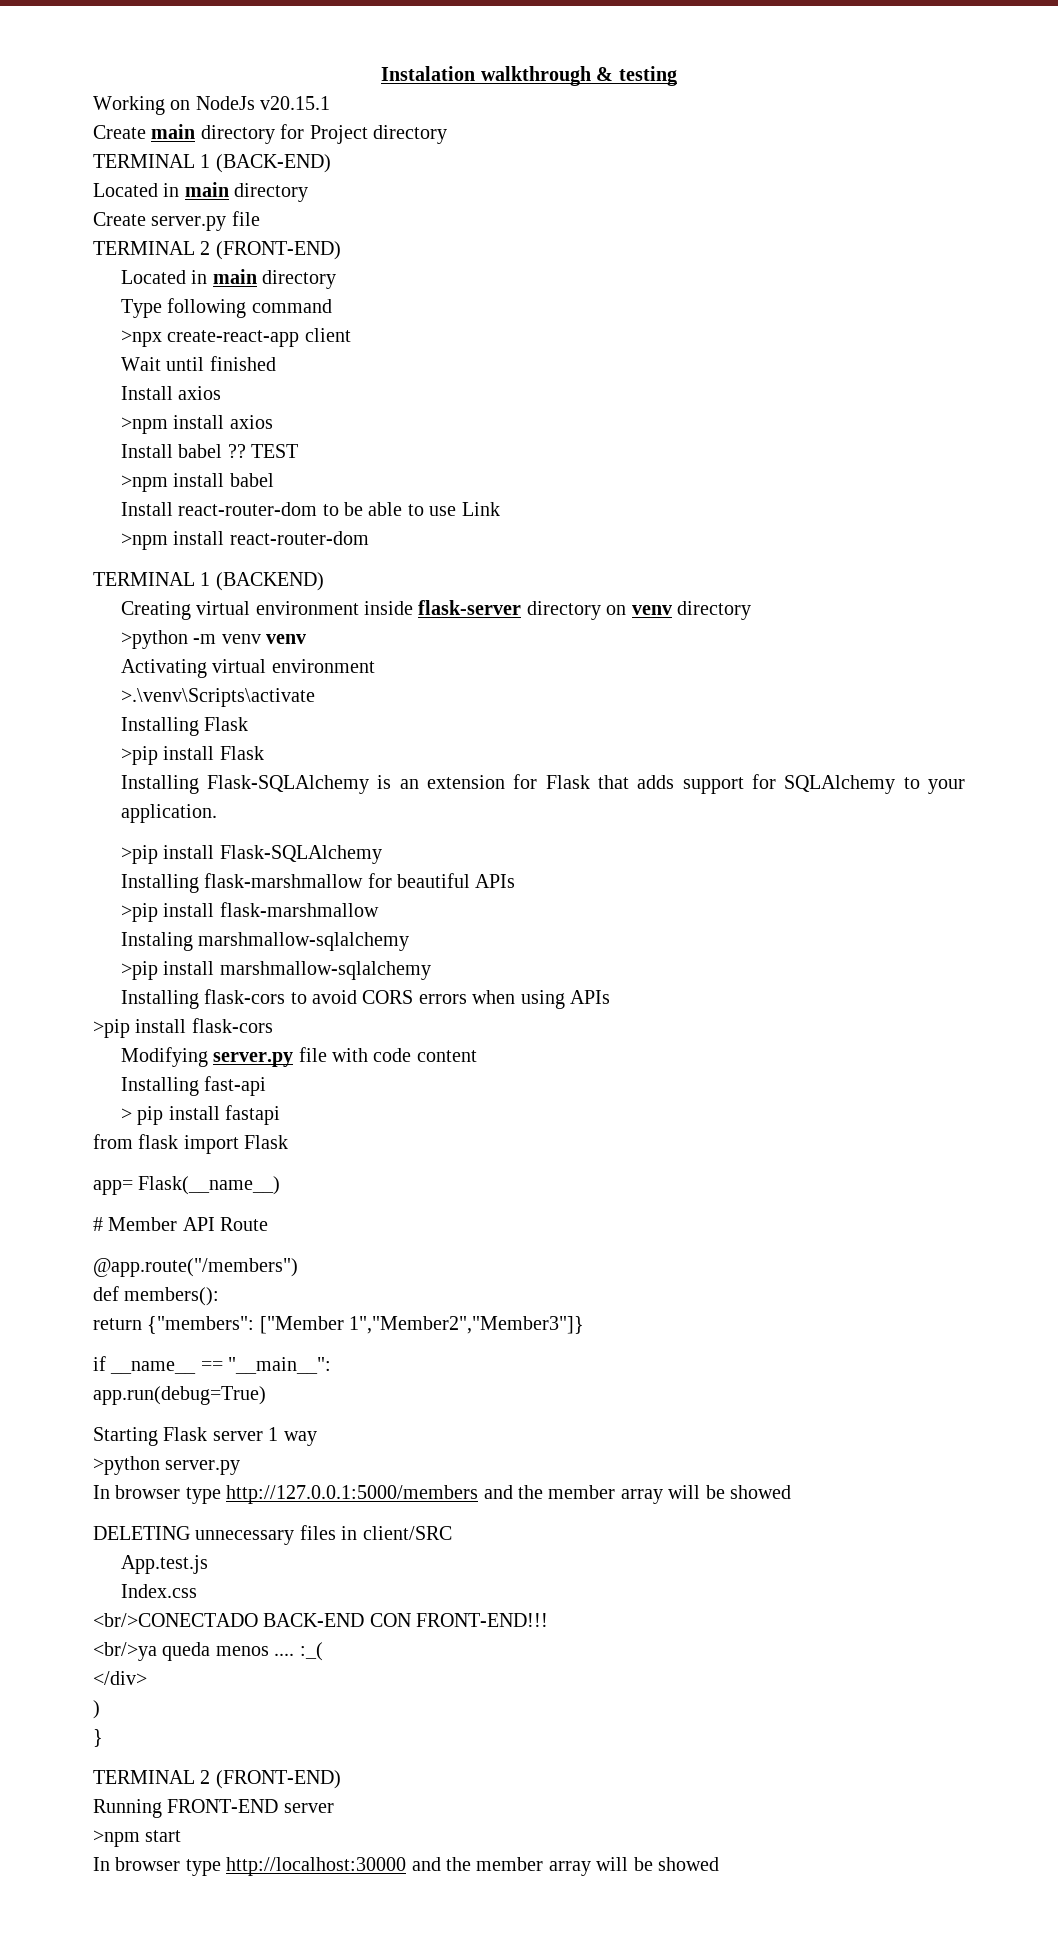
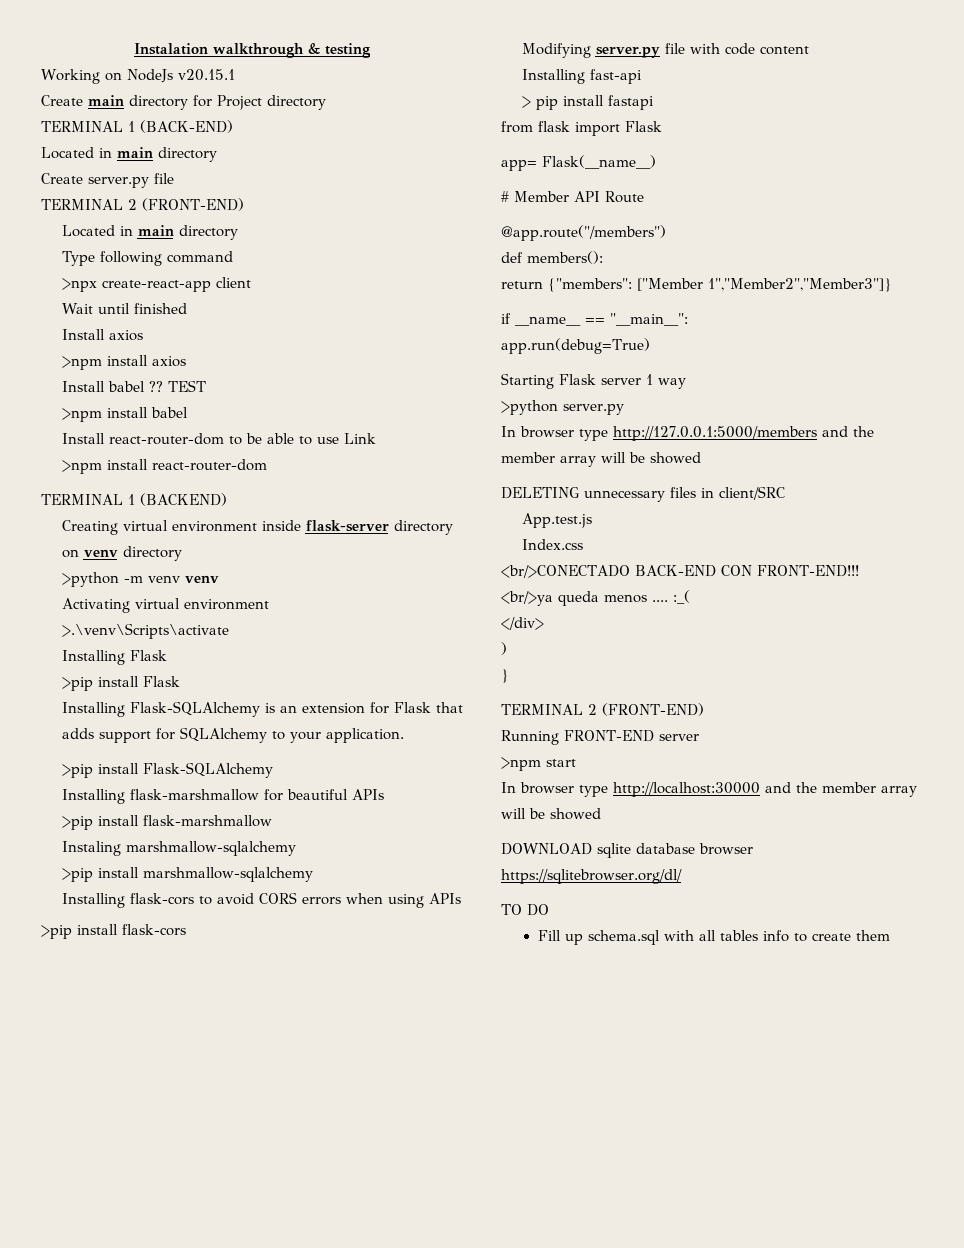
(719, 1864) none -> [501,843,753,858] [501,869,682,884] [501,904,549,916] [537,930,890,945] // DOWNLOAD sqlite database browser https://sqlitebrowser.org/dl/ // TO DO // Fill up schema.sql with all tables info to create them

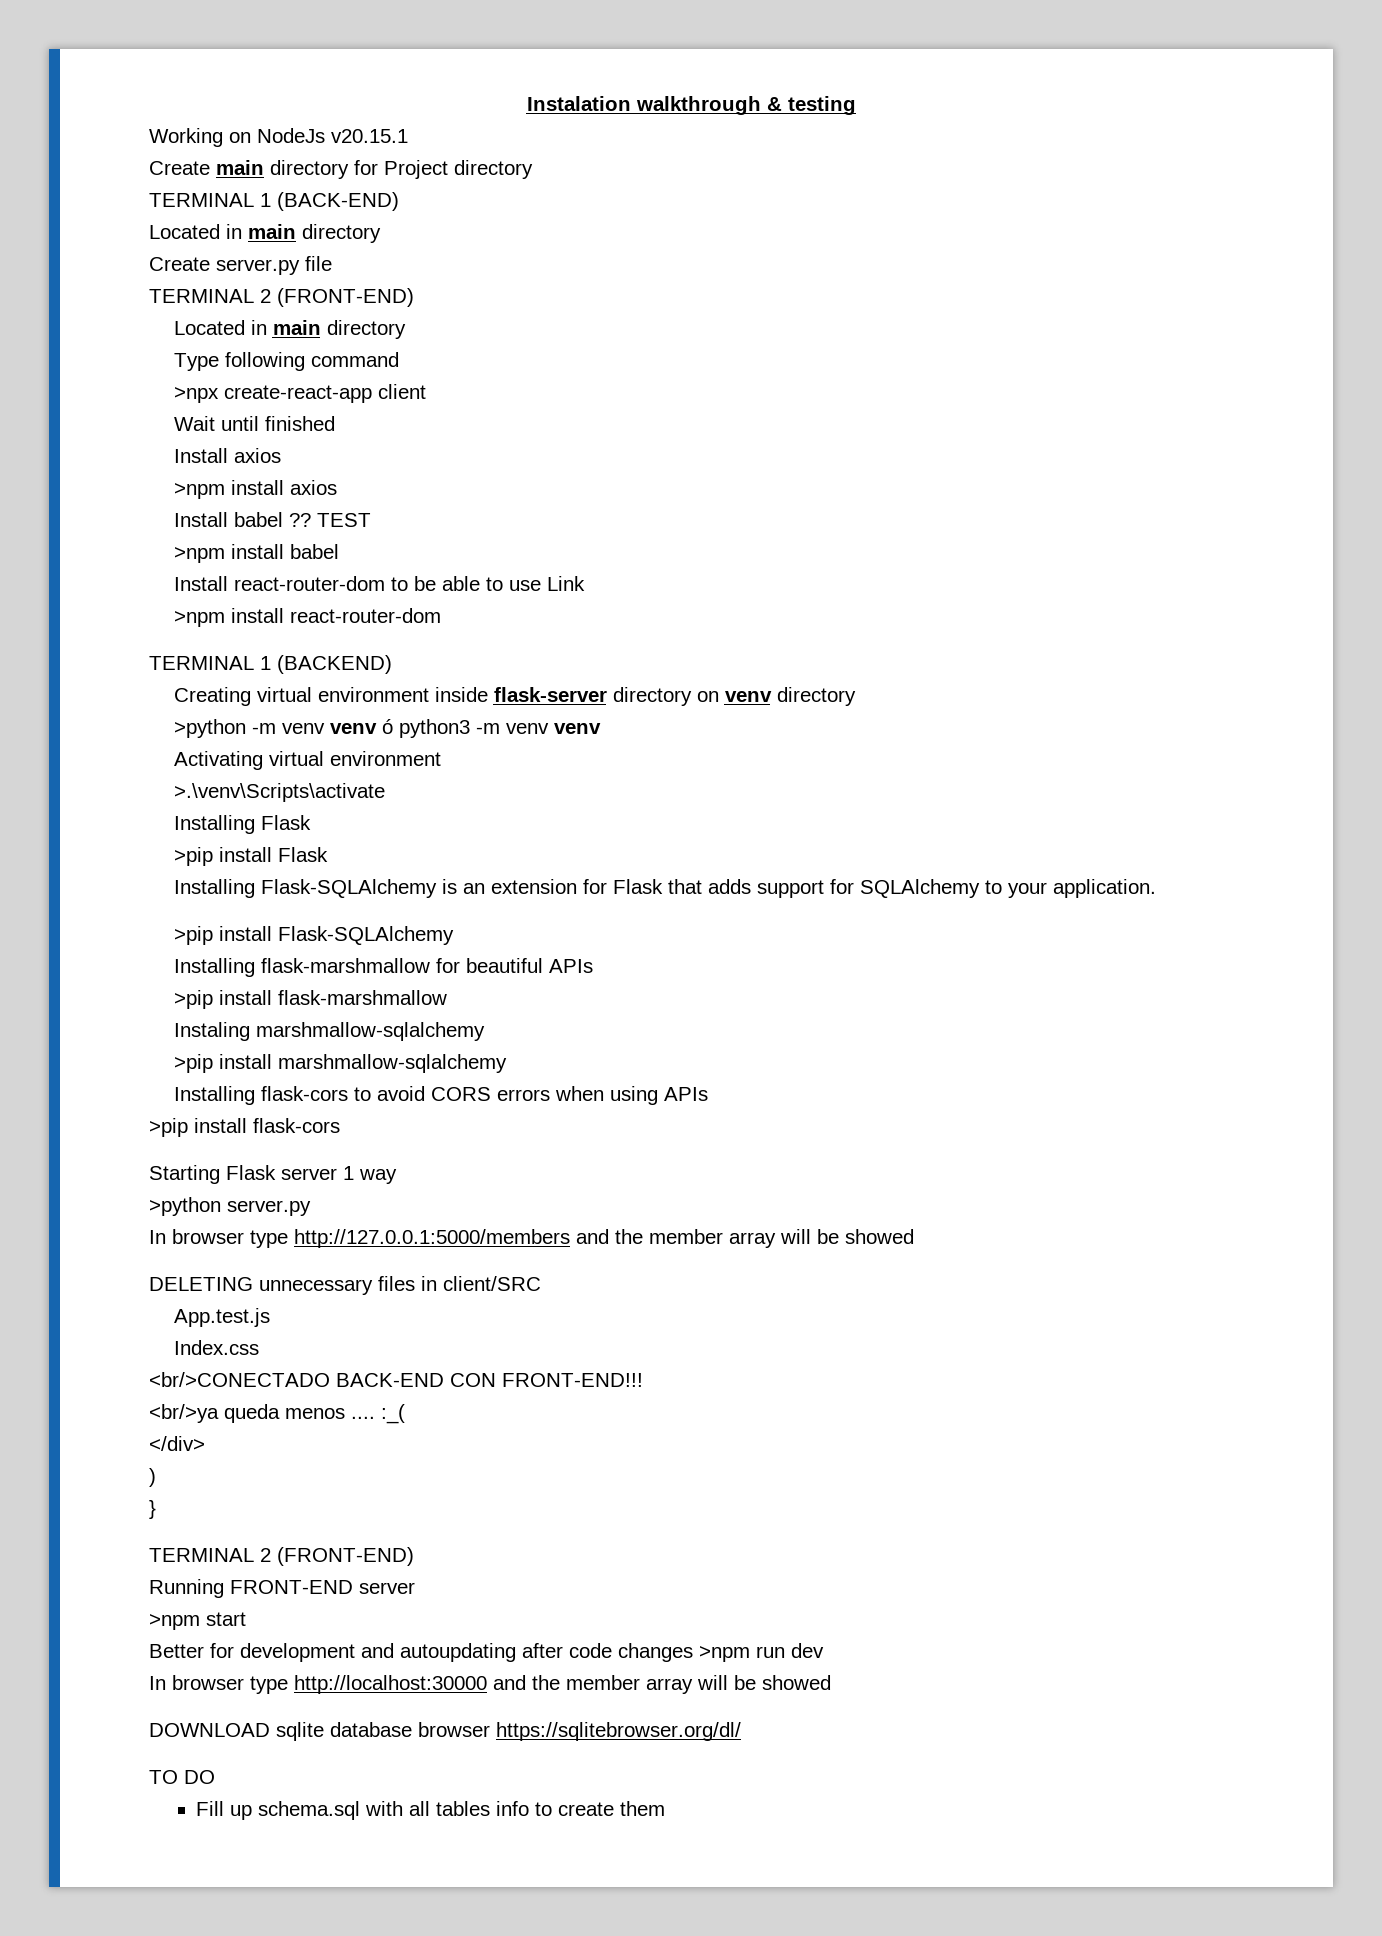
(219, 579) none -> [381,719,601,738] ó python3 -m venv venv
[521,43,810,58] [521,69,642,84] [521,95,654,110] [501,121,662,136] [501,155,656,171] [501,191,644,203] [501,225,666,241] [501,251,603,264] [501,278,892,292] [501,313,688,326] [501,338,650,354] // Modifying server.py file with code content // Installing fast-api // > pip install fastapi // from flask import Flask // app= Flask(__name__) // # Member API Route // @app.route("/members") // def members(): // return {"members": ["Member 1","Member2","Member3"]} // if __name__ == "__main__": // app.run(debug=True) -> (340, 1125) none
(576, 763) none -> [149,1643,824,1662] // Better for development and autoupdating after code changes >npm run dev

